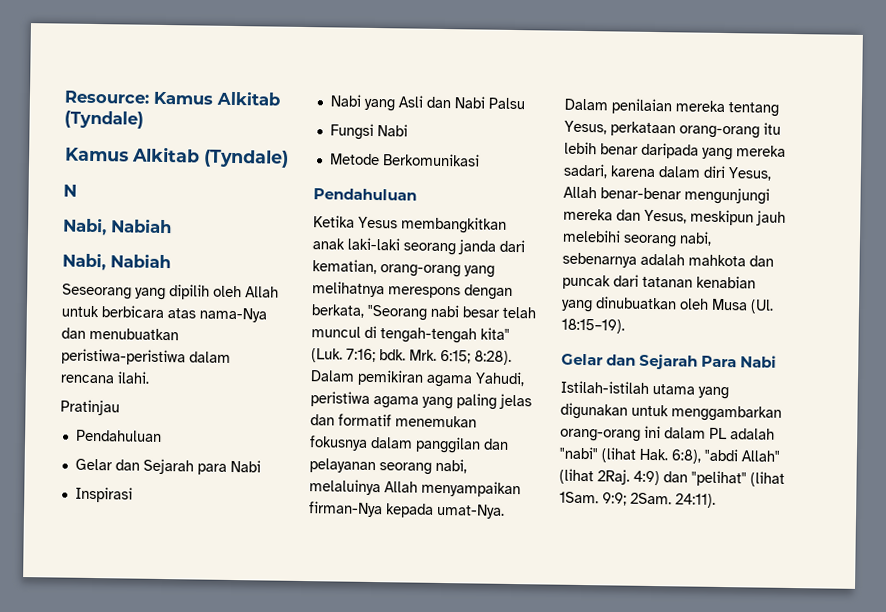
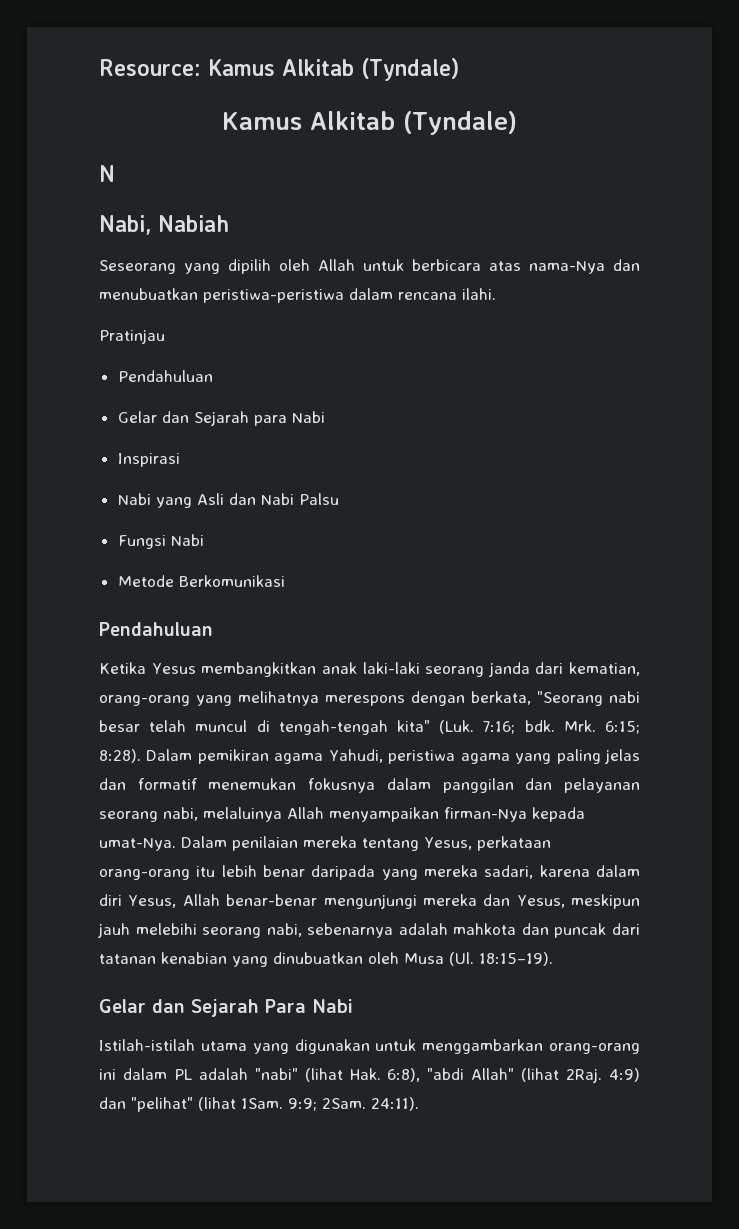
[62,253,171,271] // Nabi, Nabiah -> (229, 223) none

